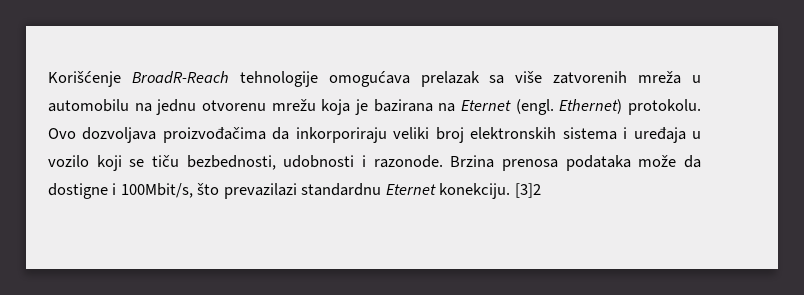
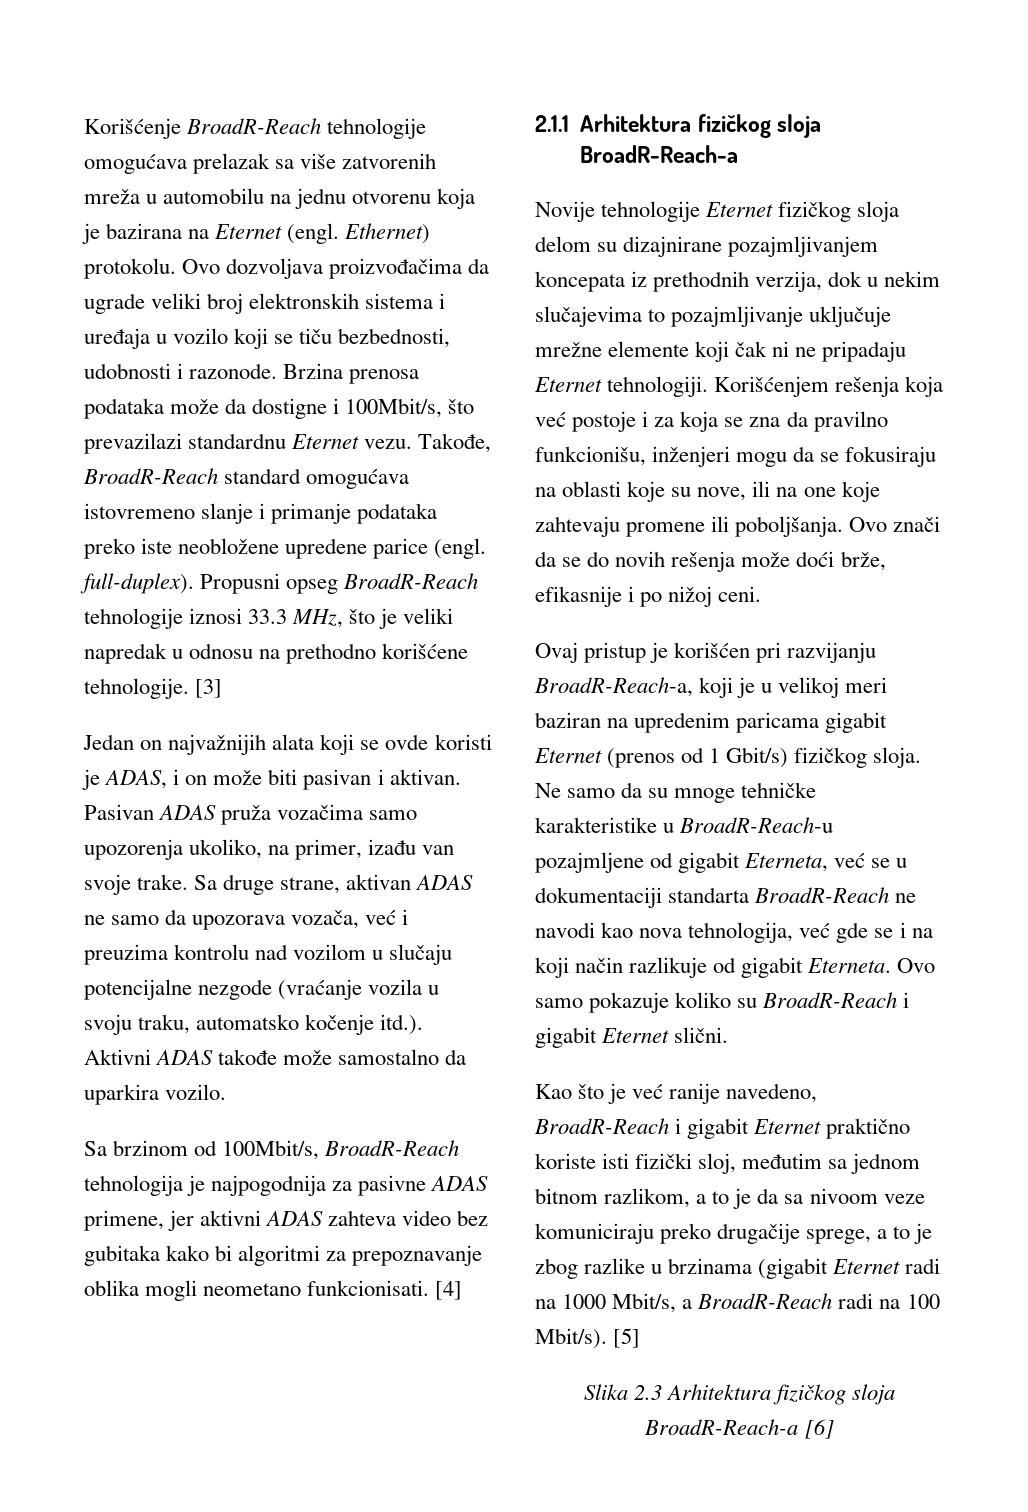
[271,99,316,111] mrežu -> (432, 197) none
[295,127,387,143] inkorporiraju -> [84,293,145,314] ugrade
[439,183,541,199] konekciju. [3]2 -> [364,433,492,453] [83,468,410,489] [84,503,438,524] [84,538,487,559] [80,573,479,594] [84,608,454,629] [84,643,469,664] [84,678,223,699] [83,734,492,755] [82,769,461,790] [84,804,418,825] [84,839,455,860] [84,874,474,895] [84,909,409,930] [84,944,453,965] [84,979,440,1000] [84,1014,424,1035] [84,1049,467,1065] [84,1084,227,1105] [84,1140,460,1160] [84,1175,489,1196] [84,1210,489,1231] [84,1245,483,1266] [84,1280,463,1301] [535,114,821,138] [580,145,739,163] [535,201,900,222] [535,236,879,257] [535,271,941,292] [535,306,892,327] [535,341,907,362] [534,376,944,397] [535,411,888,432] [535,446,937,467] [535,481,880,502] [535,516,941,537] [535,551,886,572] [535,586,762,607] [535,642,877,663] [534,677,888,698] [535,712,888,733] [534,747,922,768] [535,782,817,803] [535,817,834,833] [535,852,908,873] [535,887,917,908] [535,922,933,943] [535,957,936,978] [535,992,910,1013] [535,1027,729,1048] [535,1083,818,1104] [534,1118,911,1139] [535,1153,921,1174] [535,1188,925,1209] [535,1223,933,1244] [535,1258,941,1279] [535,1293,940,1313] [535,1328,641,1349] [583,1384,896,1405] [644,1419,834,1439] vezu. Takođe, BroadR-Reach standard omogućava istovremeno slanje i primanje podataka preko iste neobložene upredene parice (engl. full-duplex). Propusni opseg BroadR-Reach tehnologije iznosi 33.3 MHz, što je veliki napredak u odnosu na prethodno korišćene tehnologije. [3] // Jedan on najvažnijih alata koji se ovde koristi je ADAS, i on može biti pasivan i aktivan. Pasivan ADAS pruža vozačima samo upozorenja ukoliko, na primer, izađu van svoje trake. Sa druge strane, aktivan ADAS ne samo da upozorava vozača, već i preuzima kontrolu nad vozilom u slučaju potencijalne nezgode (vraćanje vozila u svoju traku, automatsko kočenje itd.). Aktivni ADAS takođe može samostalno da uparkira vozilo. // Sa brzinom od 100Mbit/s, BroadR-Reach tehnologija je najpogodnija za pasivne ADAS primene, jer aktivni ADAS zahteva video bez gubitaka kako bi algoritmi za prepoznavanje oblika mogli neometano funkcionisati. [4] // 2.1.1 Arhitektura fizičkog sloja BroadR-Reach-a // Novije tehnologije Eternet fizičkog sloja delom su dizajnirane pozajmljivanjem koncepata iz prethodnih verzija, dok u nekim slučajevima to pozajmljivanje uključuje mrežne elemente koji čak ni ne pripadaju Eternet tehnologiji. Korišćenjem rešenja koja već postoje i za koja se zna da pravilno funkcionišu, inženjeri mogu da se fokusiraju na oblasti koje su nove, ili na one koje zahtevaju promene ili poboljšanja. Ovo znači da se do novih rešenja može doći brže, efikasnije i po nižoj ceni. // Ovaj pristup je korišćen pri razvijanju BroadR-Reach-a, koji je u velikoj meri baziran na upredenim paricama gigabit Eternet (prenos od 1 Gbit/s) fizičkog sloja. Ne samo da su mnoge tehničke karakteristike u BroadR-Reach-u pozajmljene od gigabit Eterneta, već se u dokumentaciji standarta BroadR-Reach ne navodi kao nova tehnologija, već gde se i na koji način razlikuje od gigabit Eterneta. Ovo samo pokazuje koliko su BroadR-Reach i gigabit Eternet slični. // Kao što je već ranije navedeno, BroadR-Reach i gigabit Eternet praktično koriste isti fizički sloj, međutim sa jednom bitnom razlikom, a to je da sa nivoom veze komuniciraju preko drugačije sprege, a to je zbog razlike u brzinama (gigabit Eternet radi na 1000 Mbit/s, a BroadR-Reach radi na 100 Mbit/s). [5] // Slika 2.3 Arhitektura fizičkog sloja BroadR-Reach-a [6]

